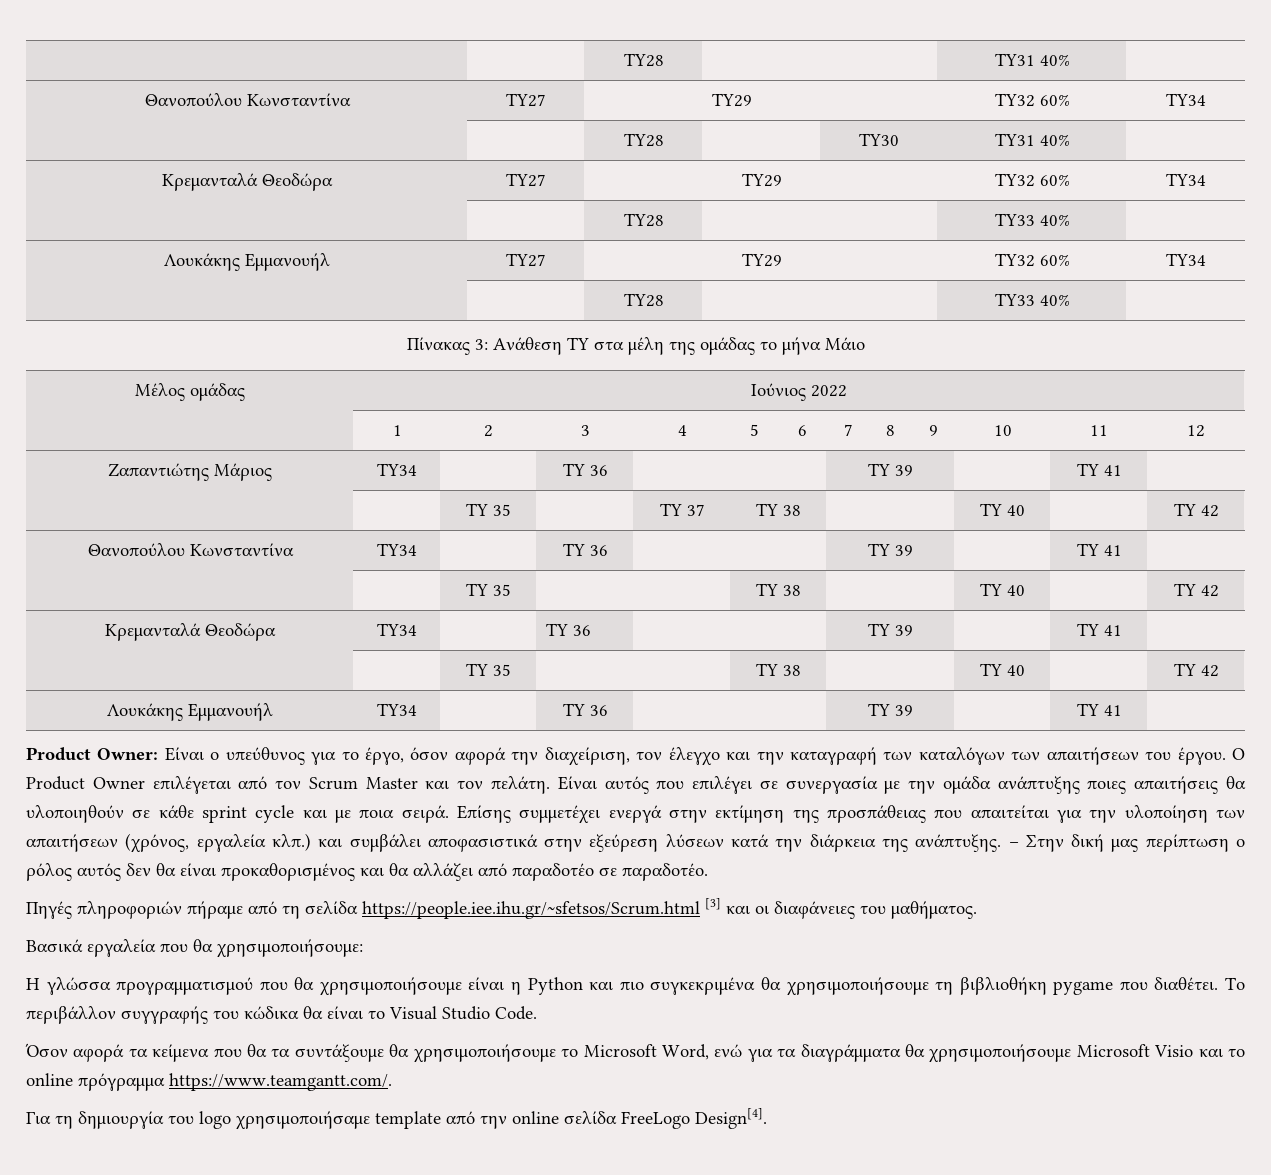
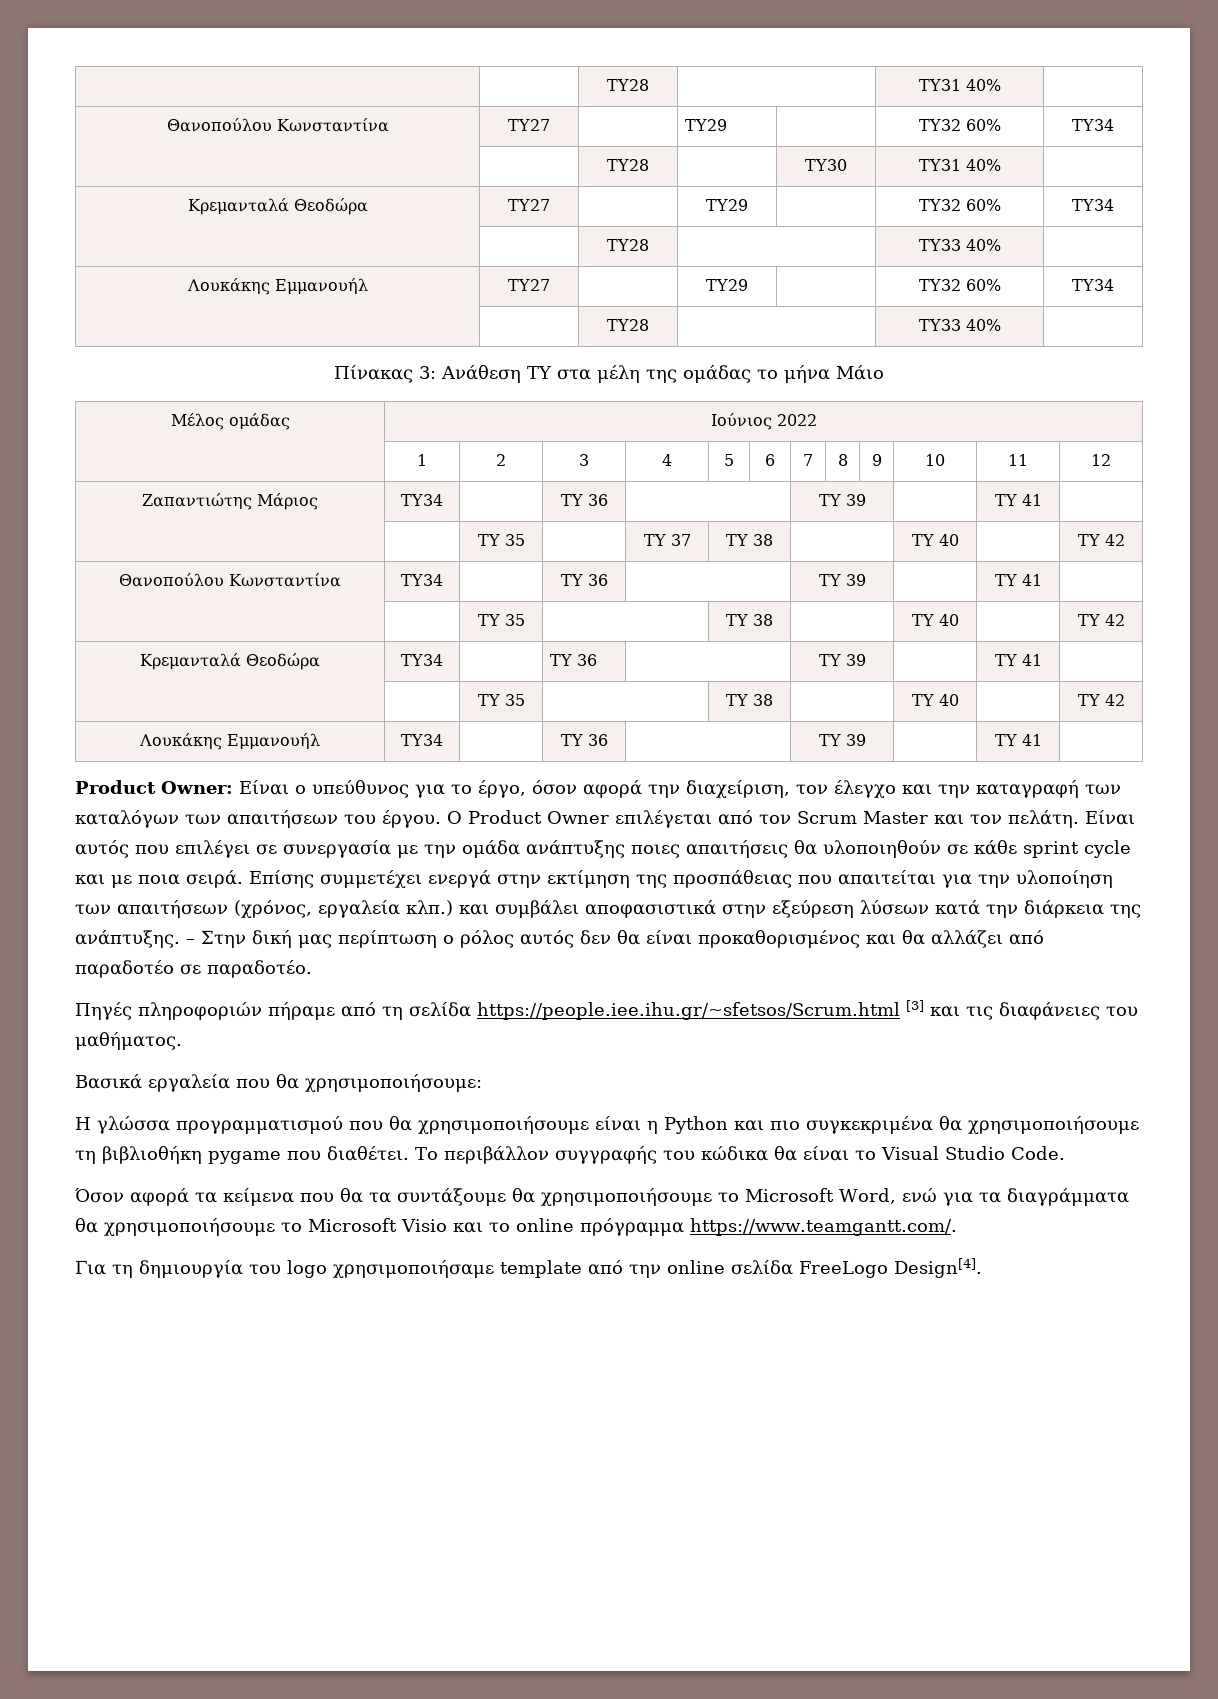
[755,905,770,914] οι -> [966,1006,993,1020] τις
(1072, 1053) none -> [281,1222,302,1233] το

